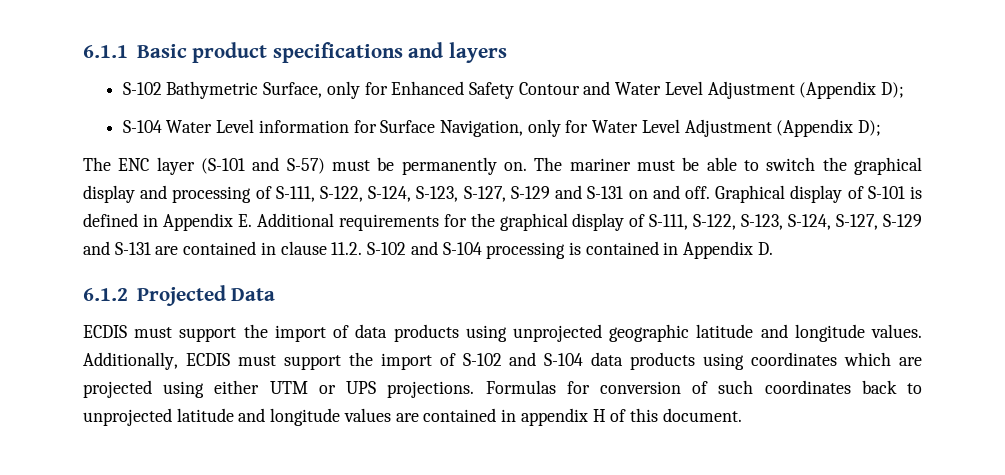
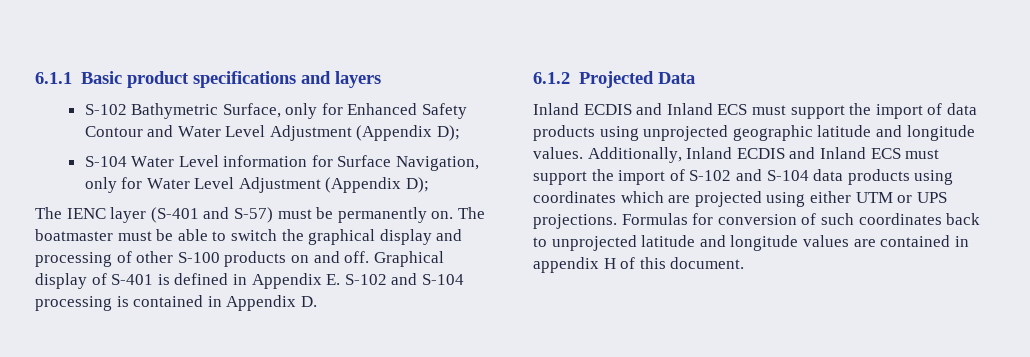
[118,157,246,175] ENC layer (S-101 -> [66,207,199,223] IENC layer (S-401
[569,158,631,171] mariner -> [35,229,113,241] boatmaster
[275,185,624,202] S-111, S-122, S-124, S-123, S-127, S-129 and S-131 -> [136,251,287,267] other S-100 products
[867,186,905,199] S-101 -> [111,274,154,285] S-401
[256,213,922,231] [83,241,363,255] Additional requirements for the graphical display of S-111, S-122, S-123, S-124, S-127, S-129 and S-131 are contained in clause 11.2. -> (341, 279) none
[83,325,127,338] ECDIS -> [533,103,748,115] Inland ECDIS and Inland ECS
[185,353,230,366] ECDIS -> [686,147,901,159] Inland ECDIS and Inland ECS

